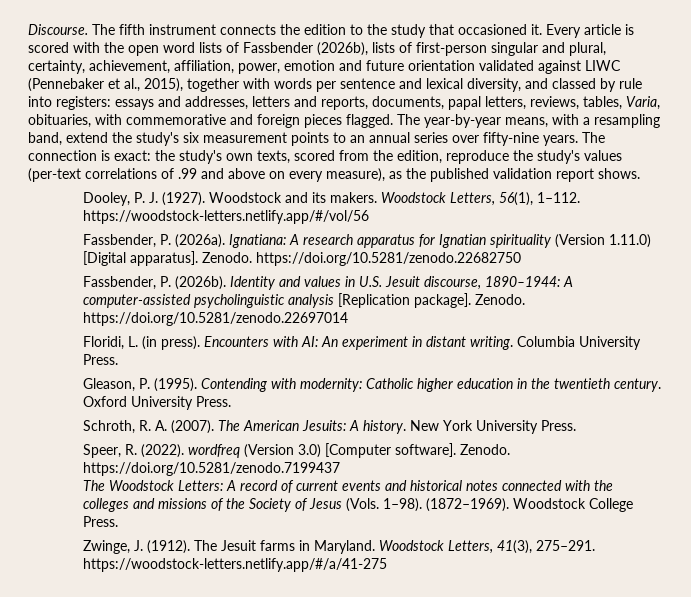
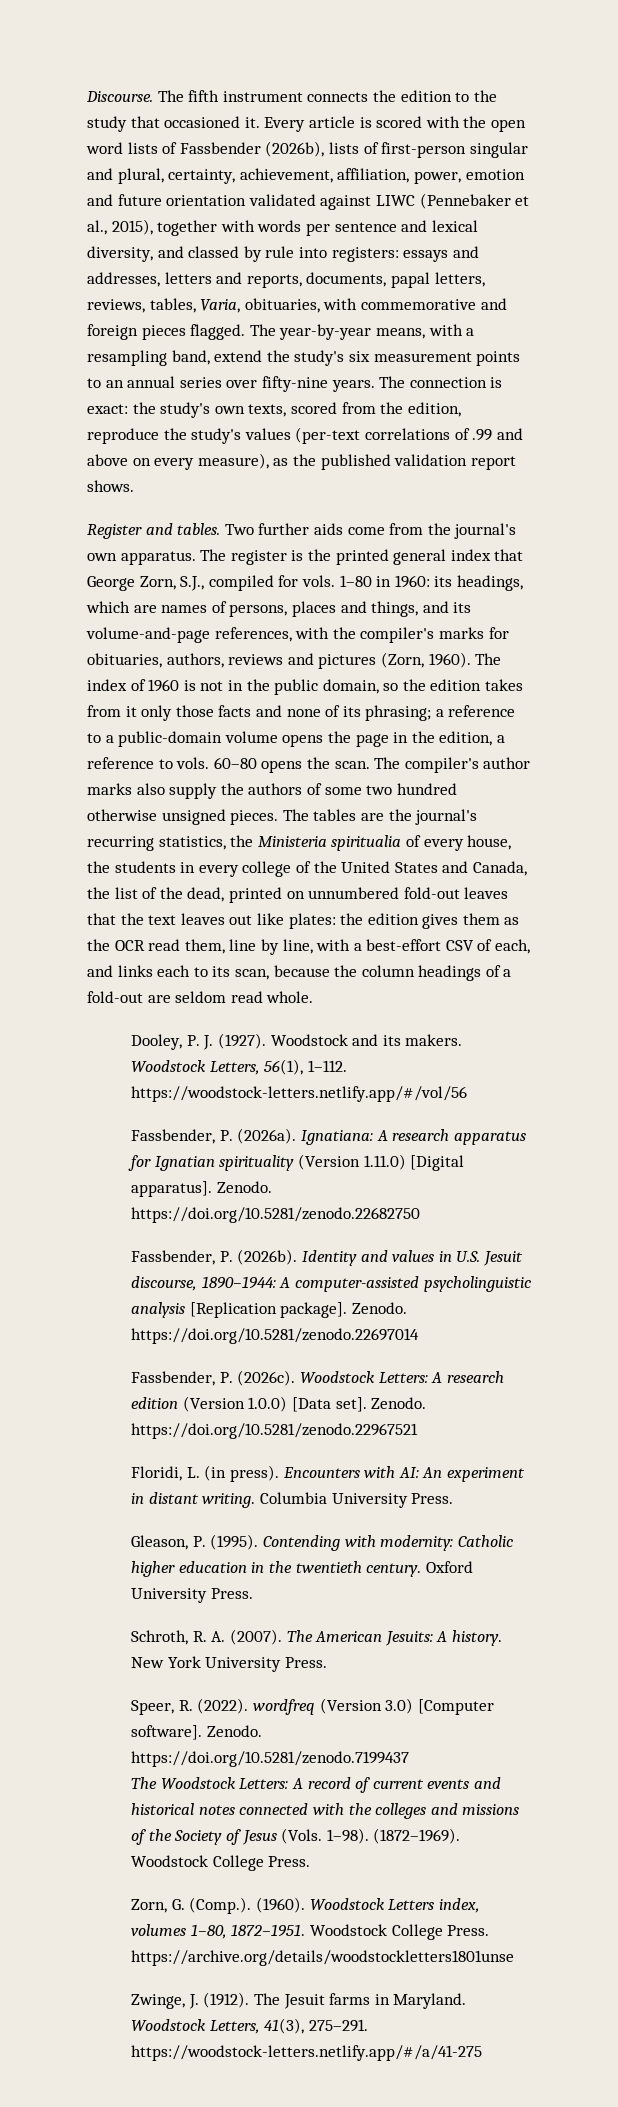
(640, 173) none -> [87,523,517,539] [87,549,524,565] [87,575,523,591] [86,601,472,617] [86,627,509,643] [87,652,502,669] [87,679,524,695] [87,705,516,721] [87,731,505,747] [87,757,531,773] [87,783,457,799] [87,809,478,825] [87,835,512,851] [87,861,527,877] [87,887,509,903] [87,913,520,929] [87,939,531,955] [87,965,512,981] [87,991,314,1003] // Register and tables. Two further aids come from the journal's own apparatus. The register is the printed general index that George Zorn, S.J., compiled for vols. 1–80 in 1960: its headings, which are names of persons, places and things, and its volume-and-page references, with the compiler's marks for obituaries, authors, reviews and pictures (Zorn, 1960). The index of 1960 is not in the public domain, so the edition takes from it only those facts and none of its phrasing; a reference to a public-domain volume opens the page in the edition, a reference to vols. 60–80 opens the scan. The compiler's author marks also supply the authors of some two hundred otherwise unsigned pieces. The tables are the journal's recurring statistics, the Ministeria spiritualia of every house, the students in every college of the United States and Canada, the list of the dead, printed on unnumbered fold-out leaves that the text leaves out like plates: the edition gives them as the OCR read them, line by line, with a best-effort CSV of each, and links each to its scan, because the column headings of a fold-out are seldom read whole.
(349, 319) none -> [131,1370,504,1386] [131,1396,427,1412] [131,1423,419,1439] // Fassbender, P. (2026c). Woodstock Letters: A research edition (Version 1.0.0) [Data set]. Zenodo. https://doi.org/10.5281/zenodo.22967521
(119, 521) none -> [131,1897,480,1914] [131,1924,490,1940] [131,1950,515,1966] // Zorn, G. (Comp.). (1960). Woodstock Letters index, volumes 1–80, 1872–1951. Woodstock College Press. https://archive.org/details/woodstockletters1801unse

